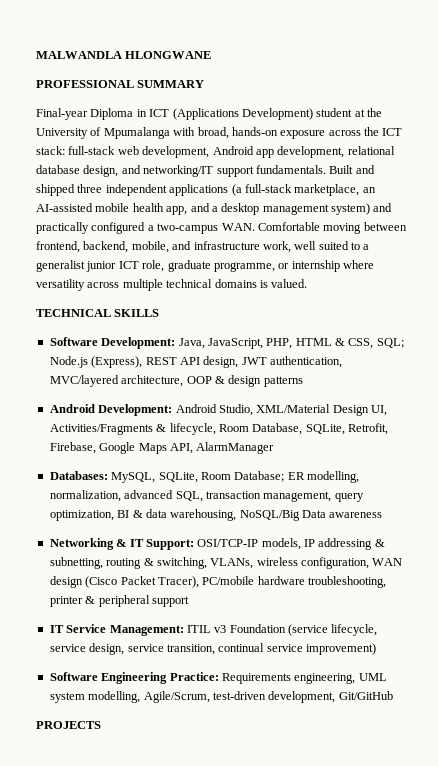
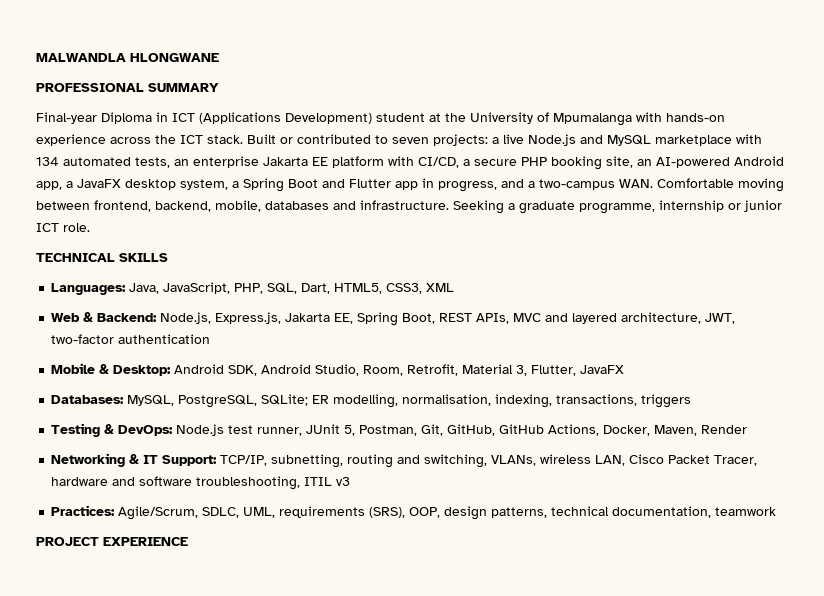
[197,127,403,139] [36,146,395,158] [36,165,375,177] [36,184,376,196] [36,203,393,215] [36,222,146,234] broad, hands-on exposure across the ICT stack: full-stack web development, Android app development, relational database design, and networking/IT support fundamentals. Built and shipped three independent applications (a full-stack marketplace, an AI-assisted mobile health app, and a desktop management system) and practically configured -> [666,113,725,122] [36,134,762,146] [36,156,784,170] [36,178,524,192] hands-on experience across the ICT stack. Built or contributed to seven projects: a live Node.js and MySQL marketplace with 134 automated tests, an enterprise Jakarta EE platform with CI/CD, a secure PHP booking site, an AI-powered Android app, a JavaFX desktop system, a Spring Boot and Flutter app in progress, and
[172,241,370,253] [36,260,374,272] [36,279,308,291] and infrastructure work, well suited to a generalist junior ICT role, graduate programme, or internship where versatility across multiple technical domains is valued. -> [265,200,782,214] [36,223,90,232] databases and infrastructure. Seeking a graduate programme, internship or junior ICT role.
[49,337,176,349] Software Development: -> [51,283,127,295] Languages:
[295,338,404,349] [49,356,342,368] [49,375,303,387] [49,404,387,416] [49,423,388,435] [49,442,275,454] [49,471,359,483] [49,490,364,502] [49,509,383,521] HTML & CSS, SQL; Node.js (Express), REST API design, JWT authentication, MVC/layered architecture, OOP & design patterns // Android Development: Android Studio, XML/Material Design UI, Activities/Fragments & lifecycle, Room Database, SQLite, Retrofit, Firebase, Google Maps API, AlarmManager // Databases: MySQL, SQLite, Room Database; ER modelling, normalization, advanced SQL, transaction management, query optimization, BI & data warehousing, NoSQL/Big Data awareness -> [267,283,455,294] [51,312,736,326] [51,334,211,344] [51,363,625,376] [51,394,692,408] [51,423,748,437] SQL, Dart, HTML5, CSS3, XML // Web & Backend: Node.js, Express.js, Jakarta EE, Spring Boot, REST APIs, MVC and layered architecture, JWT, two-factor authentication // Mobile & Desktop: Android SDK, Android Studio, Room, Retrofit, Material 3, Flutter, JavaFX // Databases: MySQL, PostgreSQL, SQLite; ER modelling, normalisation, indexing, transactions, triggers // Testing & DevOps: Node.js test runner, JUnit 5, Postman, Git, GitHub, GitHub Actions, Docker, Maven, Render
[197,538,385,550] OSI/TCP-IP models, IP addressing & -> [220,455,268,466] TCP/IP,
[143,558,154,566] & -> [397,455,421,464] and
[301,557,403,569] [49,576,386,588] [49,595,189,607] [49,624,378,636] [49,643,376,655] [49,672,387,684] [49,691,393,703] [36,721,101,729] configuration, WAN design (Cisco Packet Tracer), PC/mobile hardware troubleshooting, printer & peripheral support // IT Service Management: ITIL v3 Foundation (service lifecycle, service design, service transition, continual service improvement) // Software Engineering Practice: Requirements engineering, UML system modelling, Agile/Scrum, test-driven development, Git/GitHub // PROJECTS -> [595,454,758,466] [51,476,351,490] [51,505,777,520] [36,537,188,546] LAN, Cisco Packet Tracer, hardware and software troubleshooting, ITIL v3 // Practices: Agile/Scrum, SDLC, UML, requirements (SRS), OOP, design patterns, technical documentation, teamwork // PROJECT EXPERIENCE

